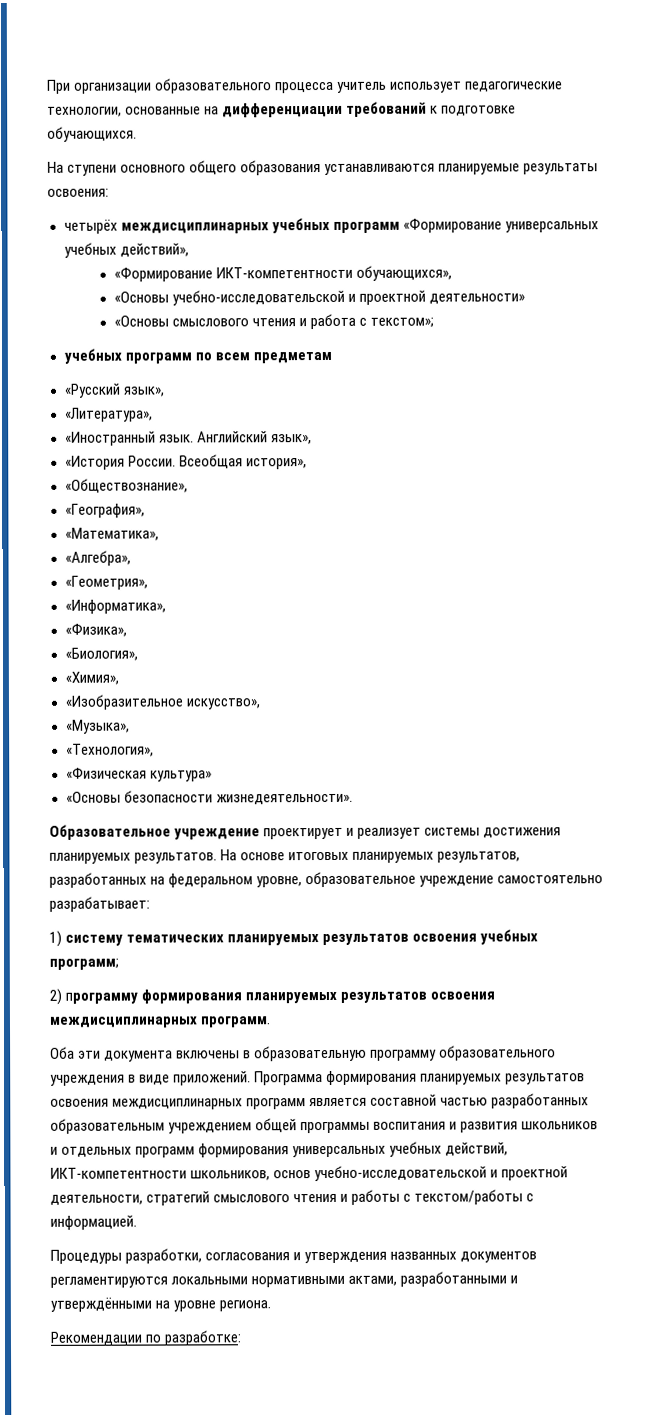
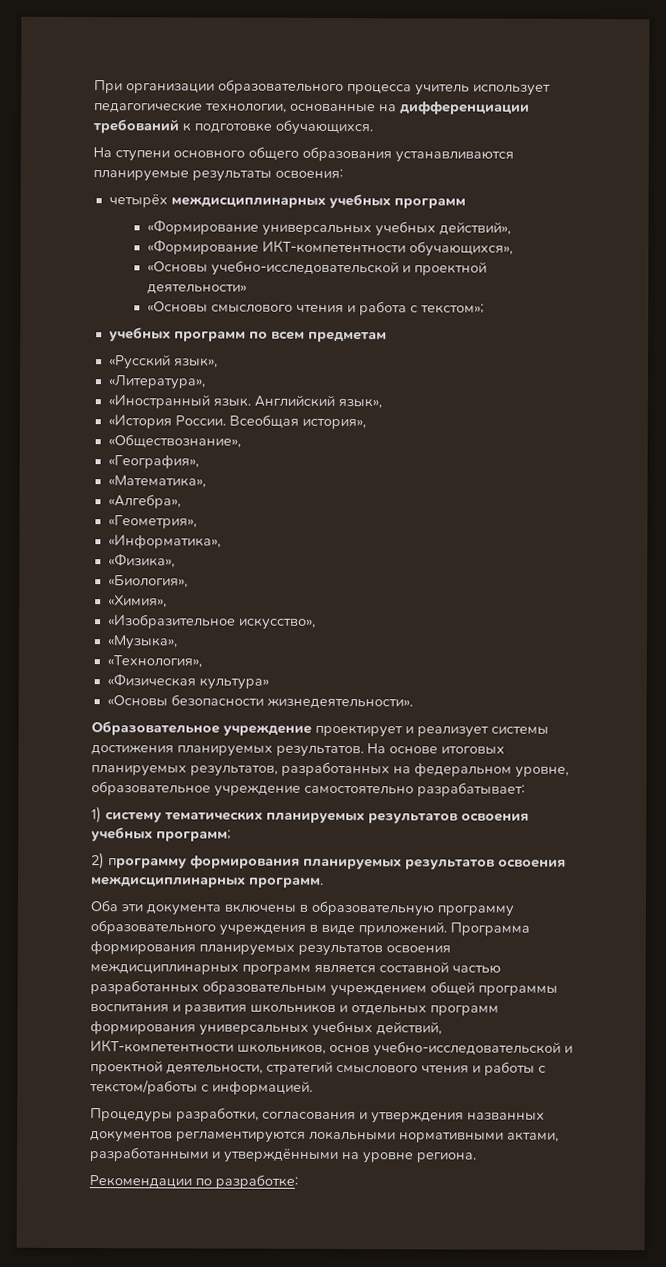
(400, 227) none -> (466, 203) //

